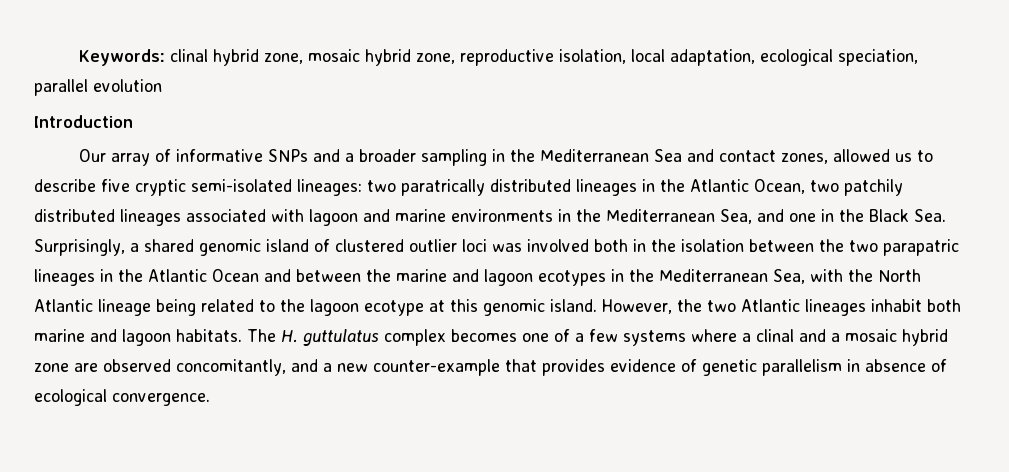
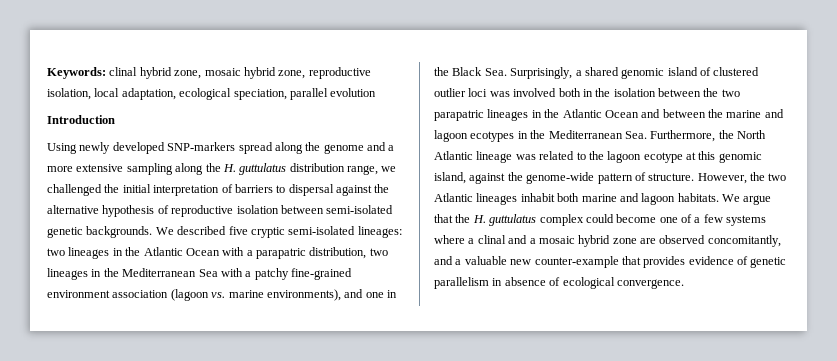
[78,149,933,166] [34,179,96,192] Our array of informative SNPs and a broader sampling in the Mediterranean Sea and contact zones, allowed us to describe -> [47,142,395,154] [47,163,397,175] [47,184,390,196] [47,205,394,217] [47,226,227,238] Using newly developed SNP-markers spread along the genome and a more extensive sampling along the H. guttulatus distribution range, we challenged the initial interpretation of barriers to dispersal against the alternative hypothesis of reproductive isolation between semi-isolated genetic backgrounds. We described
[401,179,903,196] [34,209,752,226] paratrically distributed lineages in the Atlantic Ocean, two patchily distributed lineages associated with lagoon and marine environments in the Mediterranean Sea, -> [68,247,388,259] [47,268,352,280] [47,289,341,301] lineages in the Atlantic Ocean with a parapatric distribution, two lineages in the Mediterranean Sea with a patchy fine-grained environment association (lagoon vs. marine environments),
[773,269,843,284] Sea, with -> [624,130,716,142] Sea. Furthermore,
[156,299,196,316] being -> [515,154,536,160] was
[550,299,597,312] island. -> [434,172,695,184] island, against the genome-wide pattern of structure.
[247,329,276,342] The -> [722,194,772,205] [434,214,471,223] We argue that the
[451,329,517,342] becomes -> [585,214,657,223] could become
(332, 367) none -> [464,256,507,265] valuable

